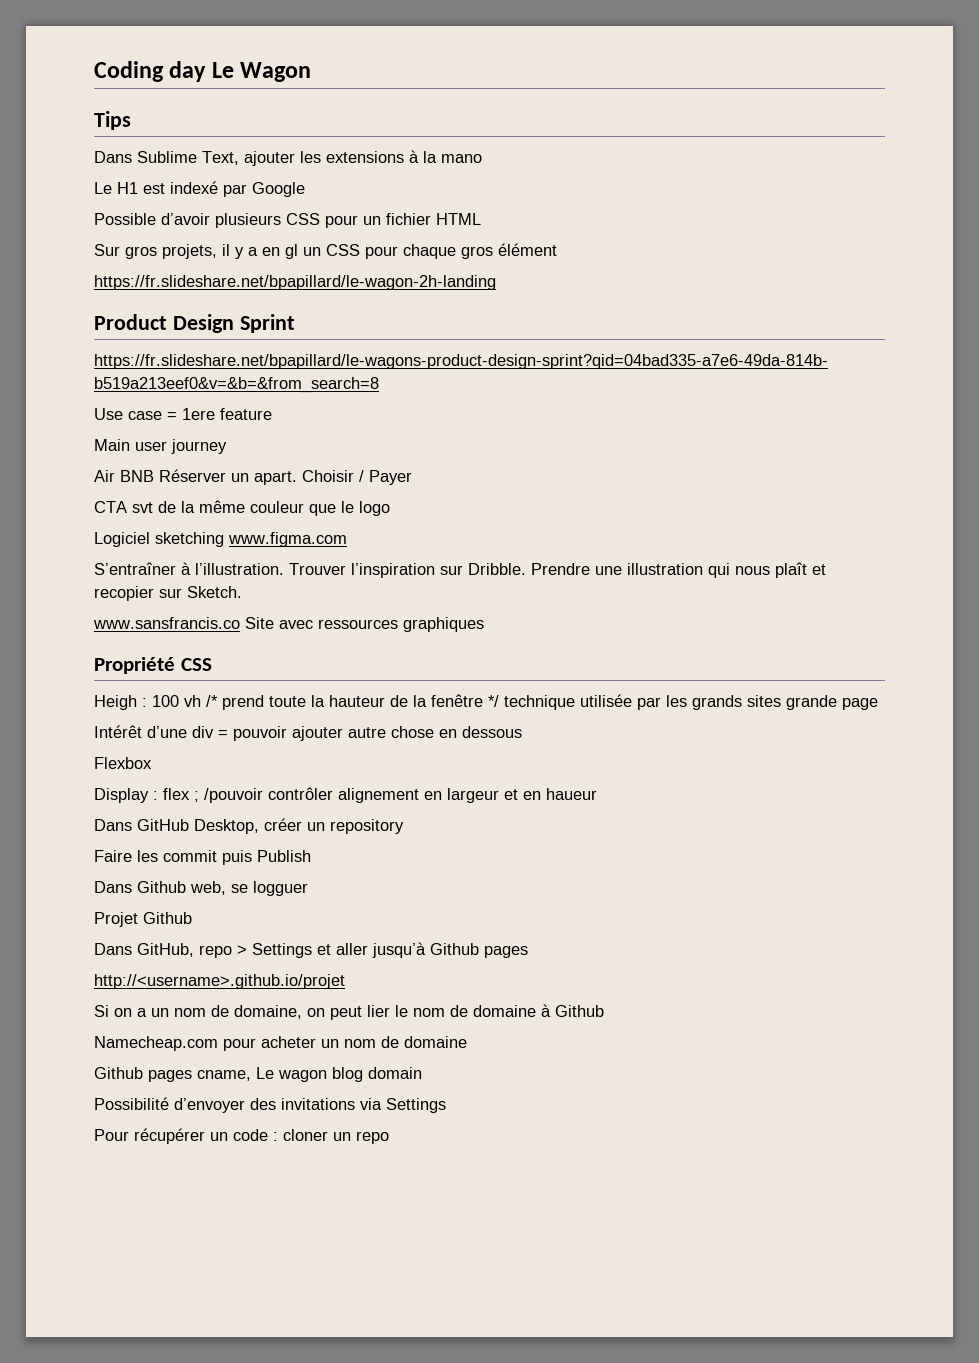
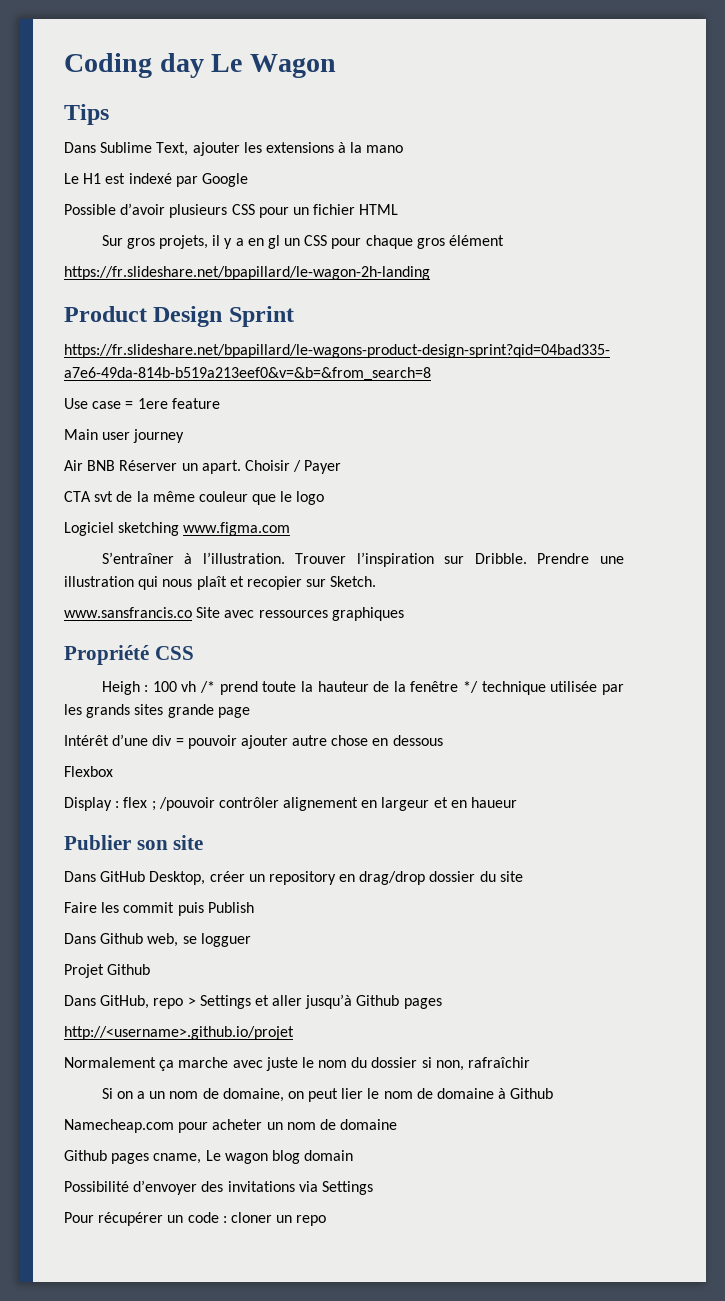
(597, 794) none -> [64,835,204,850] // Publier son site
(404, 826) none -> [339,871,523,885] en drag/drop dossier du site
(345, 981) none -> [64,1057,531,1071] // Normalement ça marche avec juste le nom du dossier si non, rafraîchir

